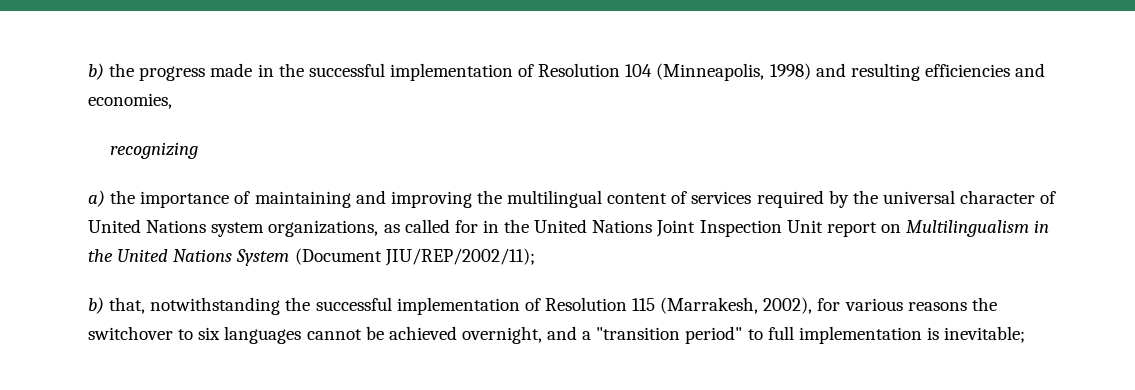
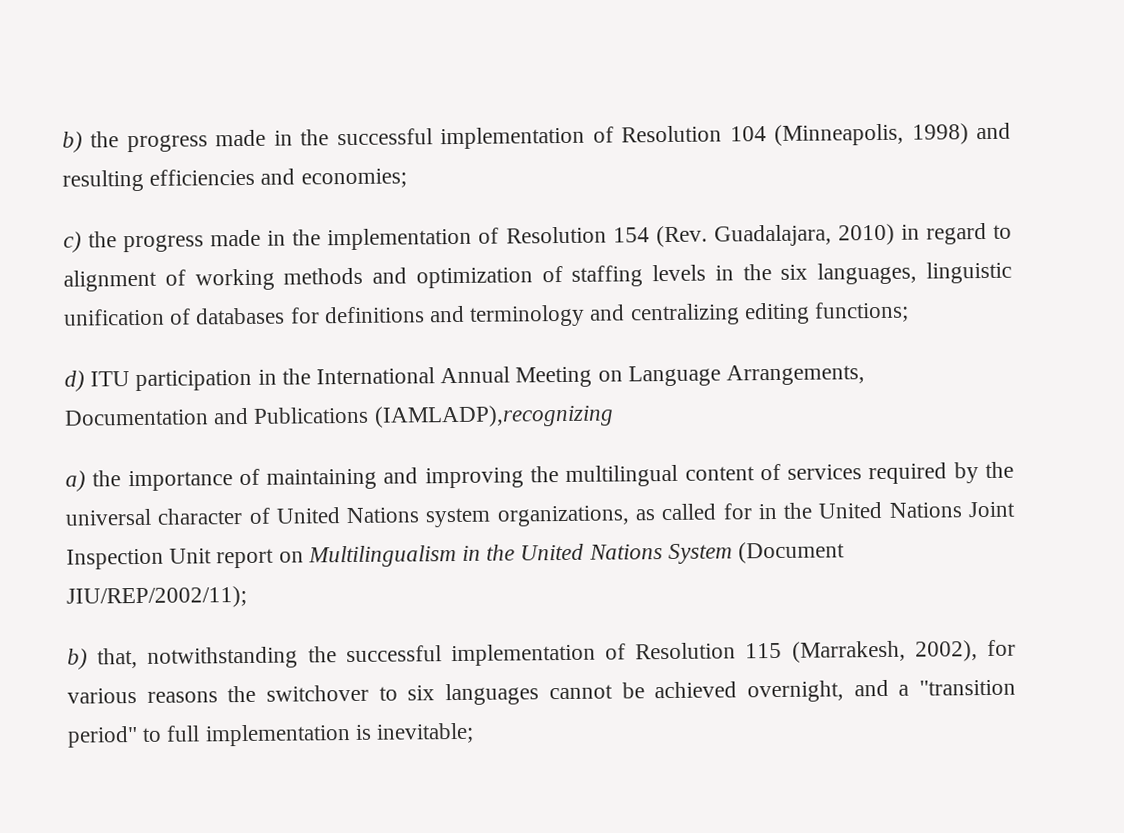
[88,93,172,109] [110,142,199,159] economies, // recognizing -> [300,168,407,189] [63,222,1012,253] [63,261,1012,292] [63,301,910,327] [64,364,866,392] [64,404,614,428] economies; // c) the progress made in the implementation of Resolution 154 (Rev. Guadalajara, 2010) in regard to alignment of working methods and optimization of staffing levels in the six languages, linguistic unification of databases for definitions and terminology and centralizing editing functions; // d) ITU participation in the International Annual Meeting on Language Arrangements, Documentation and Publications (IAMLADP),recognizing

